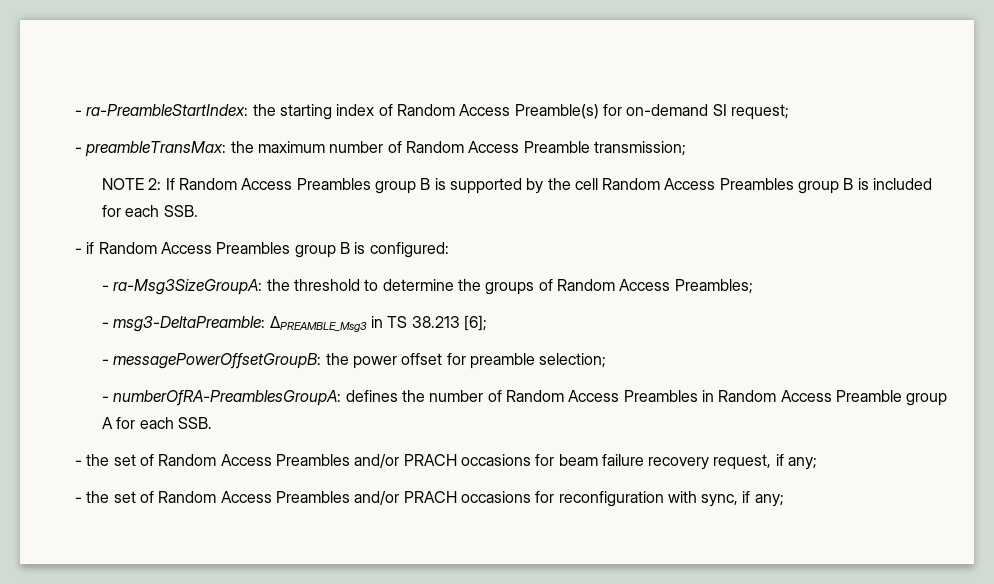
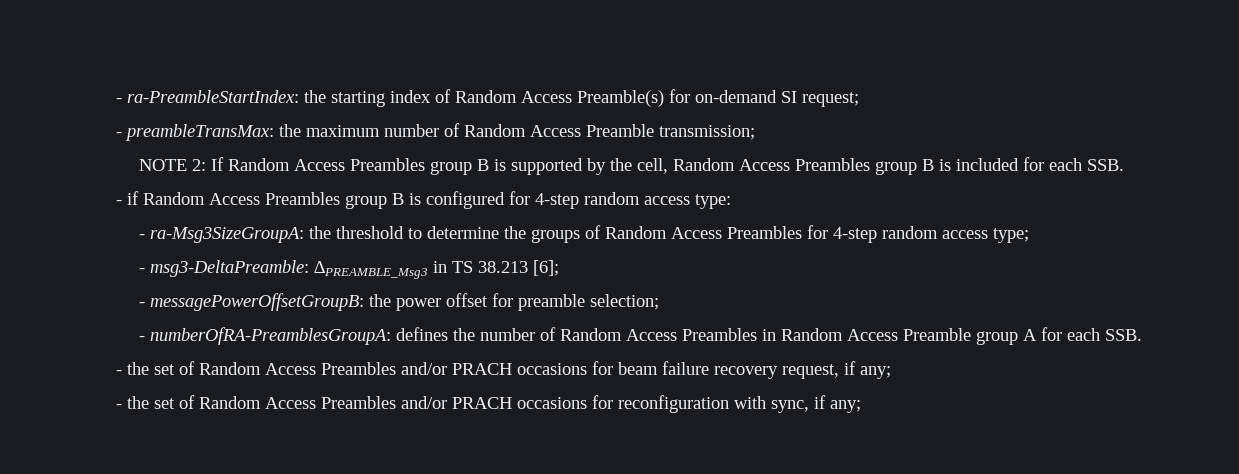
[574,178,598,190] cell -> [636,158,668,174] cell,
[369,242,449,258] configured: -> [426,191,732,209] configured for 4-step random access type:
[674,279,753,294] Preambles; -> [726,225,1029,243] Preambles for 4-step random access type;

